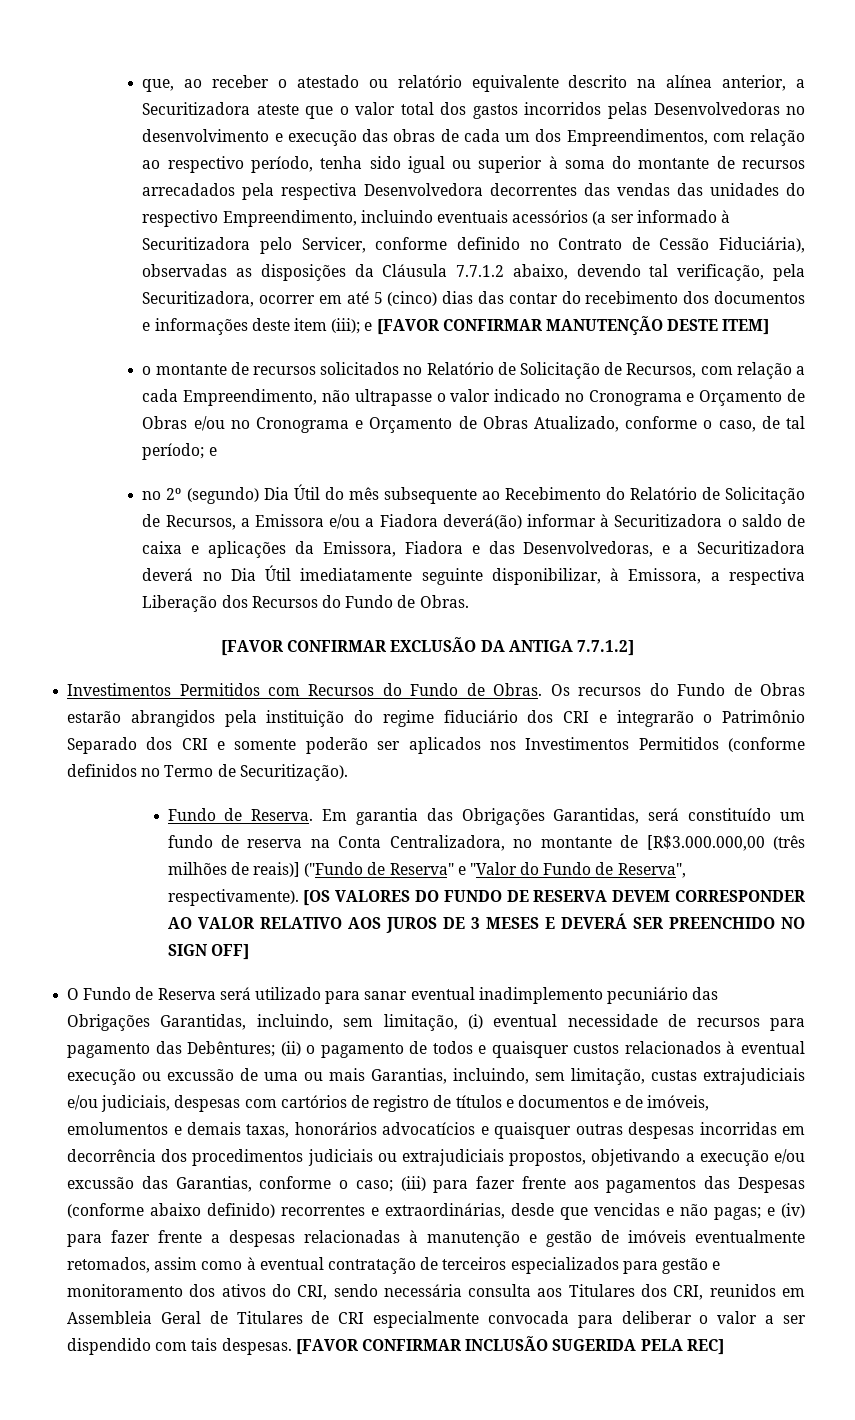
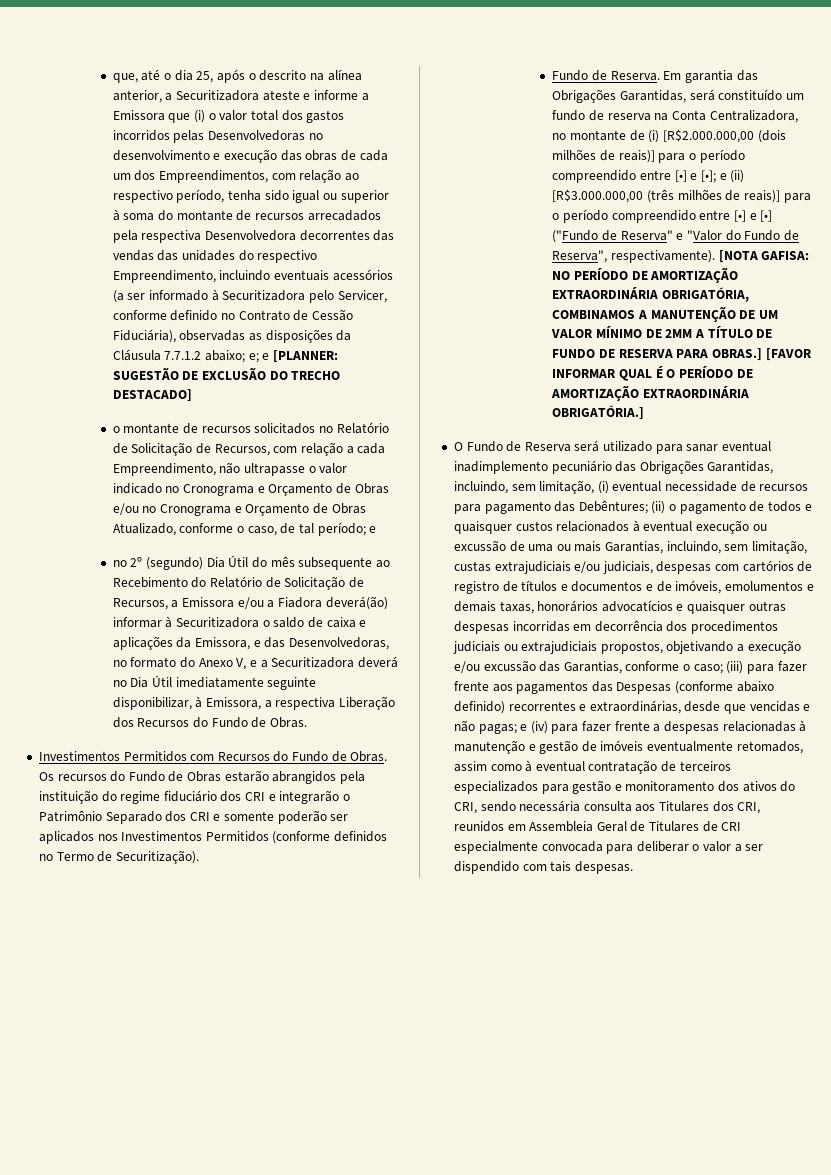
[184,75,559,92] ao receber o atestado ou relatório equivalente -> [141,69,256,83] até o dia 25, após o
[305,106,334,119] que -> [303,90,369,101] [112,110,206,123] e informe a Emissora que (i)
[512,264,805,281] [142,291,805,307] [142,316,770,336] abaixo, devendo tal verificação, pela Securitizadora, ocorrer em até 5 (cinco) dias das contar do recebimento dos documentos e informações deste item (iii); e [FAVOR CONFIRMAR MANUTENÇÃO DESTE ITEM] -> [205,350,339,363] [112,367,341,380] [112,389,192,402] abaixo; e; e [PLANNER: SUGESTÃO DE EXCLUSÃO DO TRECHO DESTACADO]
[404,541,463,554] Fiadora -> (251, 643) none
(654, 549) none -> [112,657,247,670] no formato do Anexo V,
[221,637,634,656] // [FAVOR CONFIRMAR EXCLUSÃO DA ANTIGA 7.7.1.2] -> (308, 722) none
(639, 841) none -> [648,129,786,143] [552,149,745,163] [552,170,745,183] (i) [R$2.000.000,00 (dois milhões de reais)] para o período compreendido entre [•] e [•]; e (ii)
(300, 869) none -> [783,193,811,203] [552,209,773,223] para o período compreendido entre [•] e [•]
[303,890,806,906] [167,913,805,933] [167,944,249,960] [OS VALORES DO FUNDO DE RESERVA DEVEM CORRESPONDER AO VALOR RELATIVO AOS JUROS DE 3 MESES E DEVERÁ SER PREENCHIDO NO SIGN OFF] -> [718,250,810,263] [552,267,739,283] [552,287,750,302] [552,306,779,322] [551,326,773,338] [552,348,812,361] [552,366,753,381] [551,385,750,401] [552,405,645,420] [NOTA GAFISA: NO PERÍODO DE AMORTIZAÇÃO EXTRAORDINÁRIA OBRIGATÓRIA, COMBINAMOS A MANUTENÇÃO DE UM VALOR MÍNIMO DE 2MM A TÍTULO DE FUNDO DE RESERVA PARA OBRAS.] [FAVOR INFORMAR QUAL É O PERÍODO DE AMORTIZAÇÃO EXTRAORDINÁRIA OBRIGATÓRIA.]
[295,1336,724,1355] [FAVOR CONFIRMAR INCLUSÃO SUGERIDA PELA REC] -> (633, 867) none

